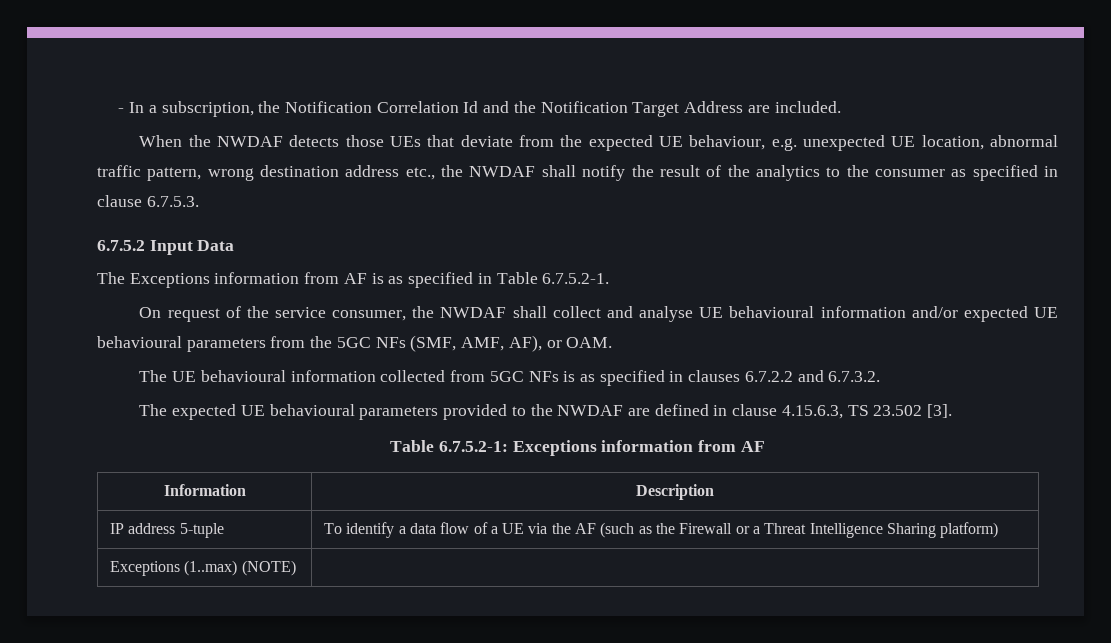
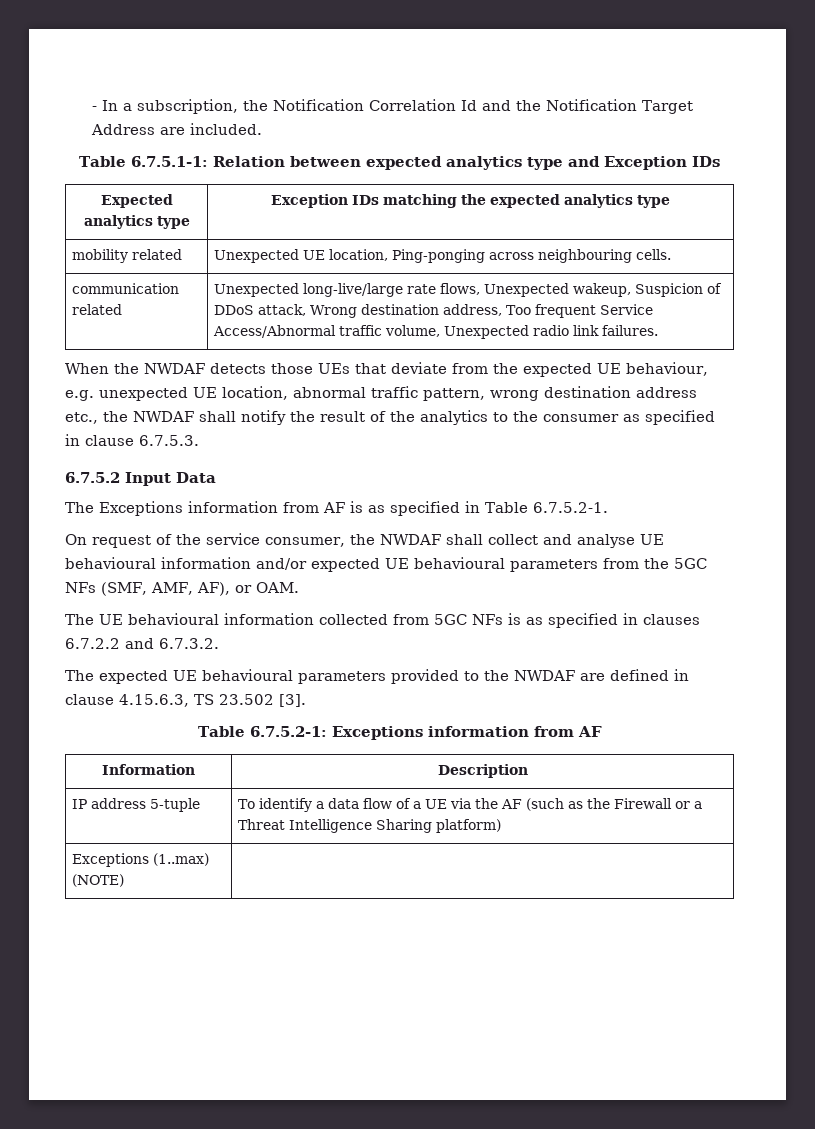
(841, 107) none -> [79,156,720,170] [100,194,173,208] [83,215,190,229] [271,194,671,208] [71,249,182,263] [213,249,671,263] [71,283,179,294] [71,304,122,315] [213,283,722,297] [213,304,653,318] [212,325,658,339] // Table 6.7.5.1-1: Relation between expected analytics type and Exception IDs // Expected analytics type | Exception IDs matching the expected analytics type // mobility related | Unexpected UE location, Ping-ponging across neighbouring cells. // communication related | Unexpected long-live/large rate flows, Unexpected wakeup, Suspicion of DDoS attack, Wrong destination address, Too frequent Service Access/Abnormal traffic volume, Unexpected radio link failures.

